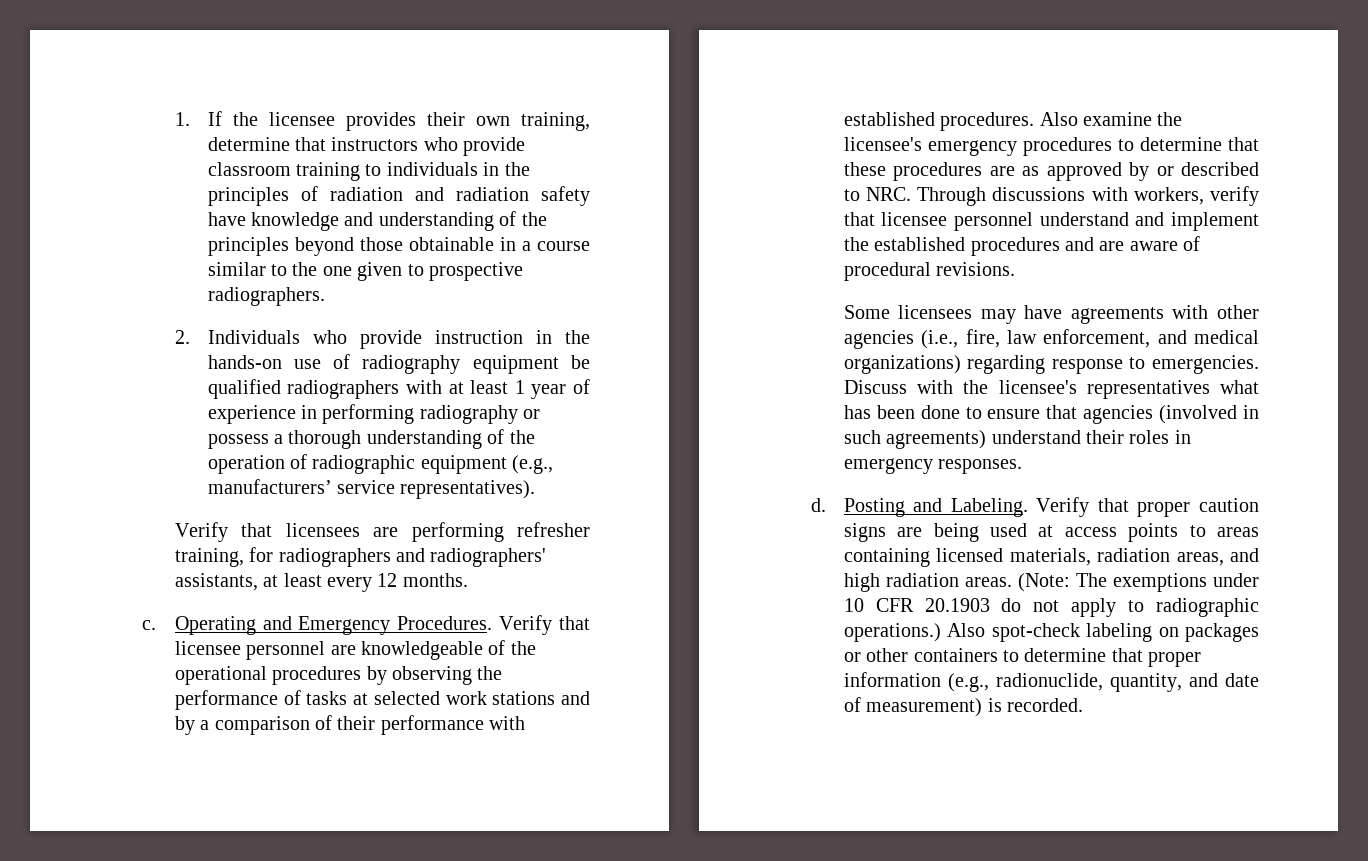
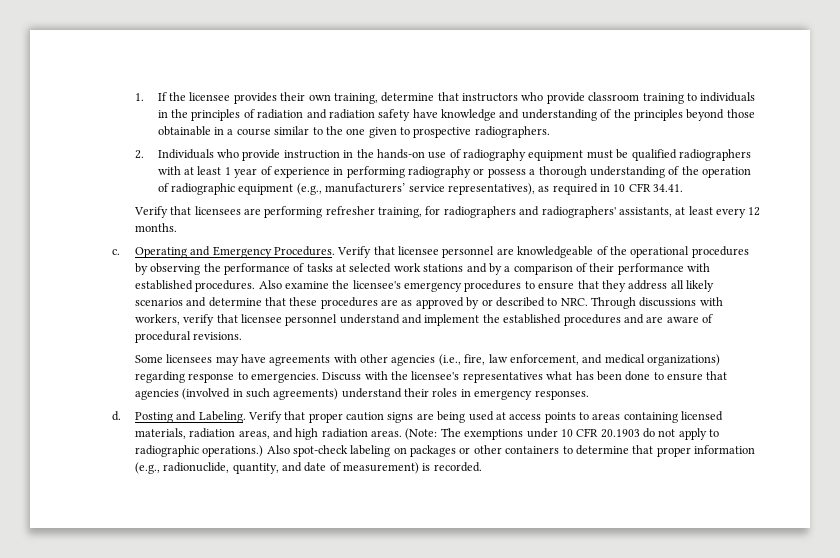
(559, 364) none -> [586,150,613,159] must
[400,480,536,499] representatives). -> [447,183,684,195] representatives), as required in 10 CFR 34.41.
(1134, 145) none -> [538,280,715,292] [134,297,207,307] ensure that they address all likely scenarios and

